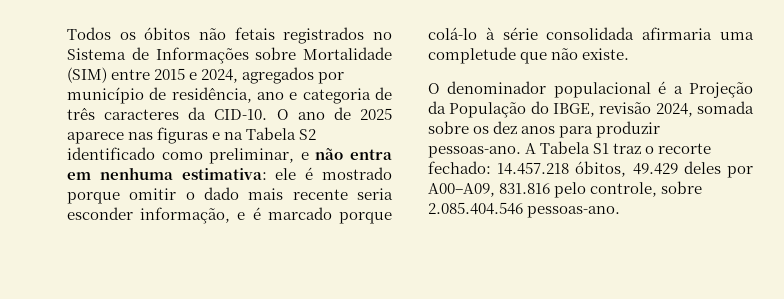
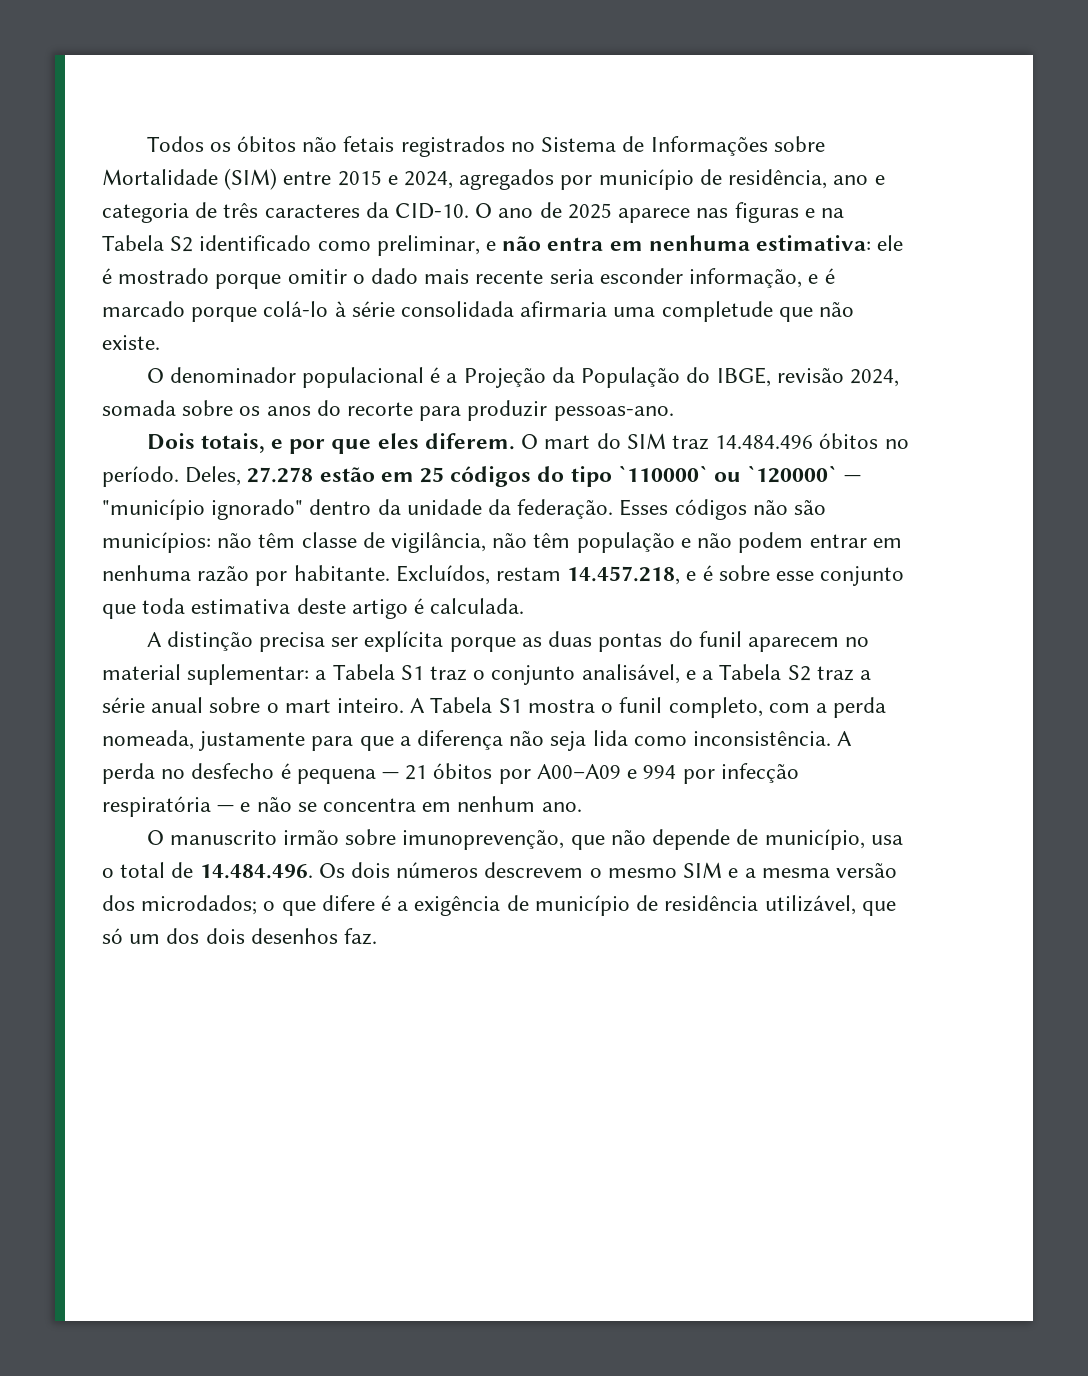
[493,121,556,134] dez anos -> [266,400,414,416] anos do recorte
[525,141,712,154] [428,161,753,178] [428,181,703,198] [428,202,621,218] A Tabela S1 traz o recorte fechado: 14.457.218 óbitos, 49.429 deles por A00–A09, 831.816 pelo controle, sobre 2.085.404.546 pessoas-ano. -> [146,433,909,454] [102,465,861,487] [102,499,827,520] [102,532,902,553] [102,565,905,586] [102,598,525,619] [146,631,870,652] [102,664,871,685] [102,697,887,718] [102,730,853,751] [102,763,799,784] [102,796,582,817] [146,829,903,850] [102,862,897,879] [102,895,896,916] [102,928,378,945] // Dois totais, e por que eles diferem. O mart do SIM traz 14.484.496 óbitos no período. Deles, 27.278 estão em 25 códigos do tipo `110000` ou `120000` — "município ignorado" dentro da unidade da federação. Esses códigos não são municípios: não têm classe de vigilância, não têm população e não podem entrar em nenhuma razão por habitante. Excluídos, restam 14.457.218, e é sobre esse conjunto que toda estimativa deste artigo é calculada. // A distinção precisa ser explícita porque as duas pontas do funil aparecem no material suplementar: a Tabela S1 traz o conjunto analisável, e a Tabela S2 traz a série anual sobre o mart inteiro. A Tabela S1 mostra o funil completo, com a perda nomeada, justamente para que a diferença não seja lida como inconsistência. A perda no desfecho é pequena — 21 óbitos por A00–A09 e 994 por infecção respiratória — e não se concentra em nenhum ano. // O manuscrito irmão sobre imunoprevenção, que não depende de município, usa o total de 14.484.496. Os dois números descrevem o mesmo SIM e a mesma versão dos microdados; o que difere é a exigência de município de residência utilizável, que só um dos dois desenhos faz.

